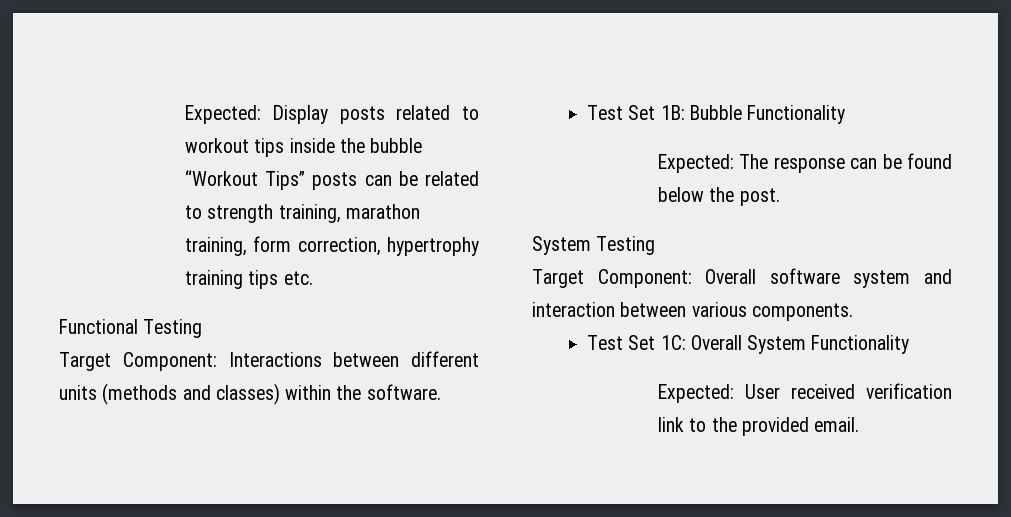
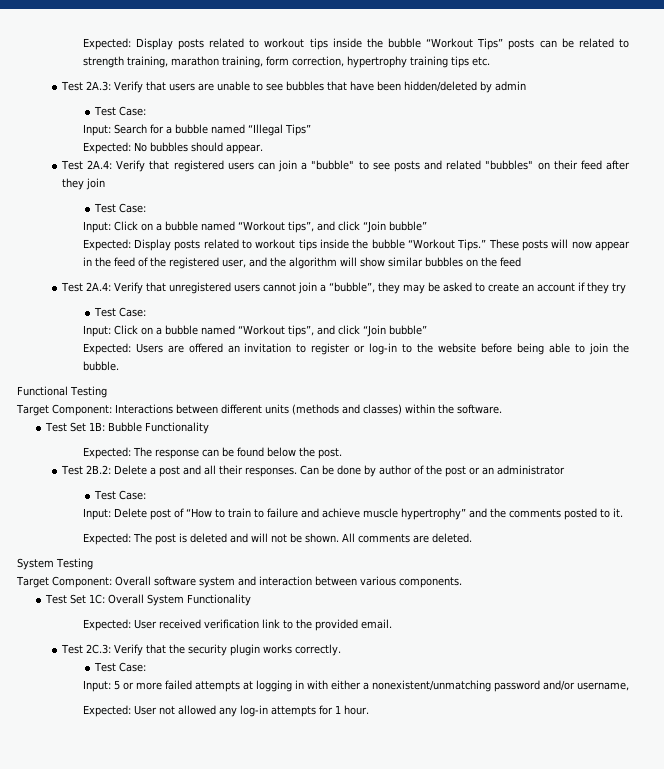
(313, 278) none -> [60,81,526,93] [93,106,146,116] [82,124,311,136] [82,142,263,154] [60,160,630,172] [61,178,105,190] [93,203,146,213] [82,221,427,233] [82,239,630,251] [82,257,521,269] [60,282,626,294] [93,307,146,317] [82,325,427,337] [82,343,629,355] [82,361,119,371] // Test 2A.3: Verify that users are unable to see bubbles that have been hidden/deleted by admin // Test Case: // Input: Search for a bubble named “Illegal Tips” // Expected: No bubbles should appear. // Test 2A.4: Verify that registered users can join a "bubble" to see posts and related "bubbles" on their feed after they join // Test Case: // Input: Click on a bubble named “Workout tips”, and click “Join bubble” // Expected: Display posts related to workout tips inside the bubble “Workout Tips.” These posts will now appear in the feed of the registered user, and the algorithm will show similar bubbles on the feed // Test 2A.4: Verify that unregistered users cannot join a “bubble”, they may be asked to create an account if they try // Test Case: // Input: Click on a bubble named “Workout tips”, and click “Join bubble” // Expected: Users are offered an invitation to register or log-in to the website before being able to join the bubble.
(780, 197) none -> [60,465,565,477] [93,490,146,500] [82,508,623,520] [82,533,472,545] // Test 2B.2: Delete a post and all their responses. Can be done by author of the post or an administrator // Test Case: // Input: Delete post of “How to train to failure and achieve muscle hypertrophy” and the comments posted to it. // Expected: The post is deleted and will not be shown. All comments are deleted.
(860, 424) none -> [60,644,341,656] [93,662,146,672] [82,680,629,692] [82,705,369,717] // Test 2C.3: Verify that the security plugin works correctly. // Test Case: // Input: 5 or more failed attempts at logging in with either a nonexistent/unmatching password and/or username, // Expected: User not allowed any log-in attempts for 1 hour.

